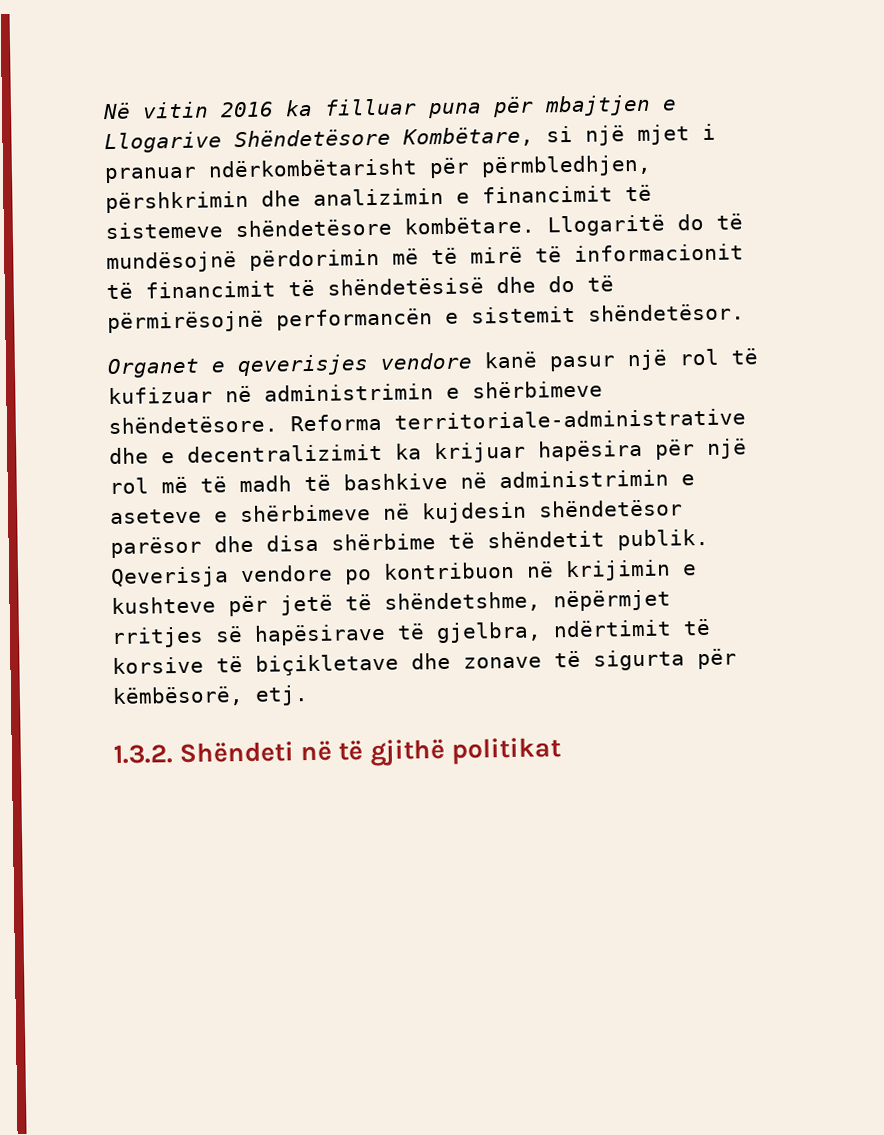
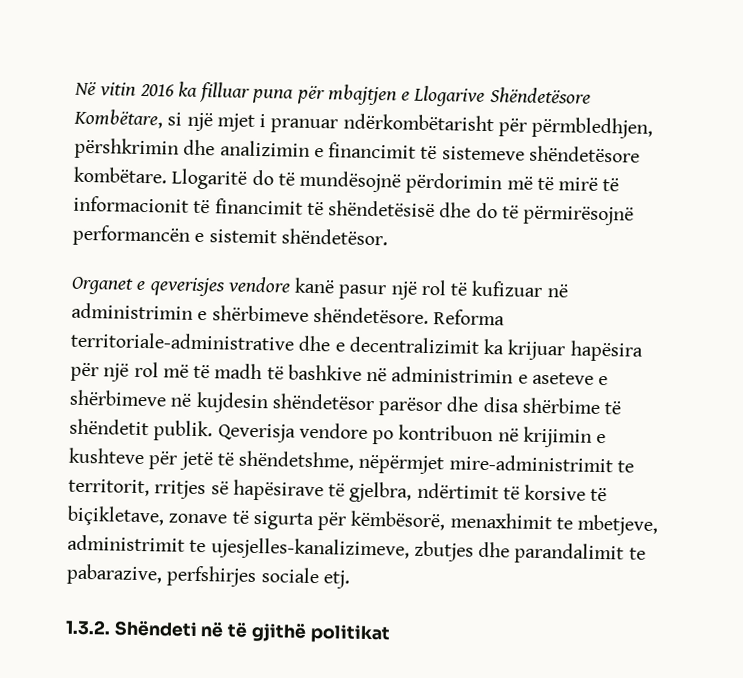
(671, 600) none -> [448,454,634,473] [68,478,150,497] mire-administrimit te territorit,
[255,652,451,676] biçikletave dhe -> [67,505,165,527] biçikletave,
(244, 697) none -> [449,512,659,537] [67,534,646,565] [66,563,319,588] menaxhimit te mbetjeve, administrimit te ujesjelles-kanalizimeve, zbutjes dhe parandalimit te pabarazive, perfshirjes sociale

